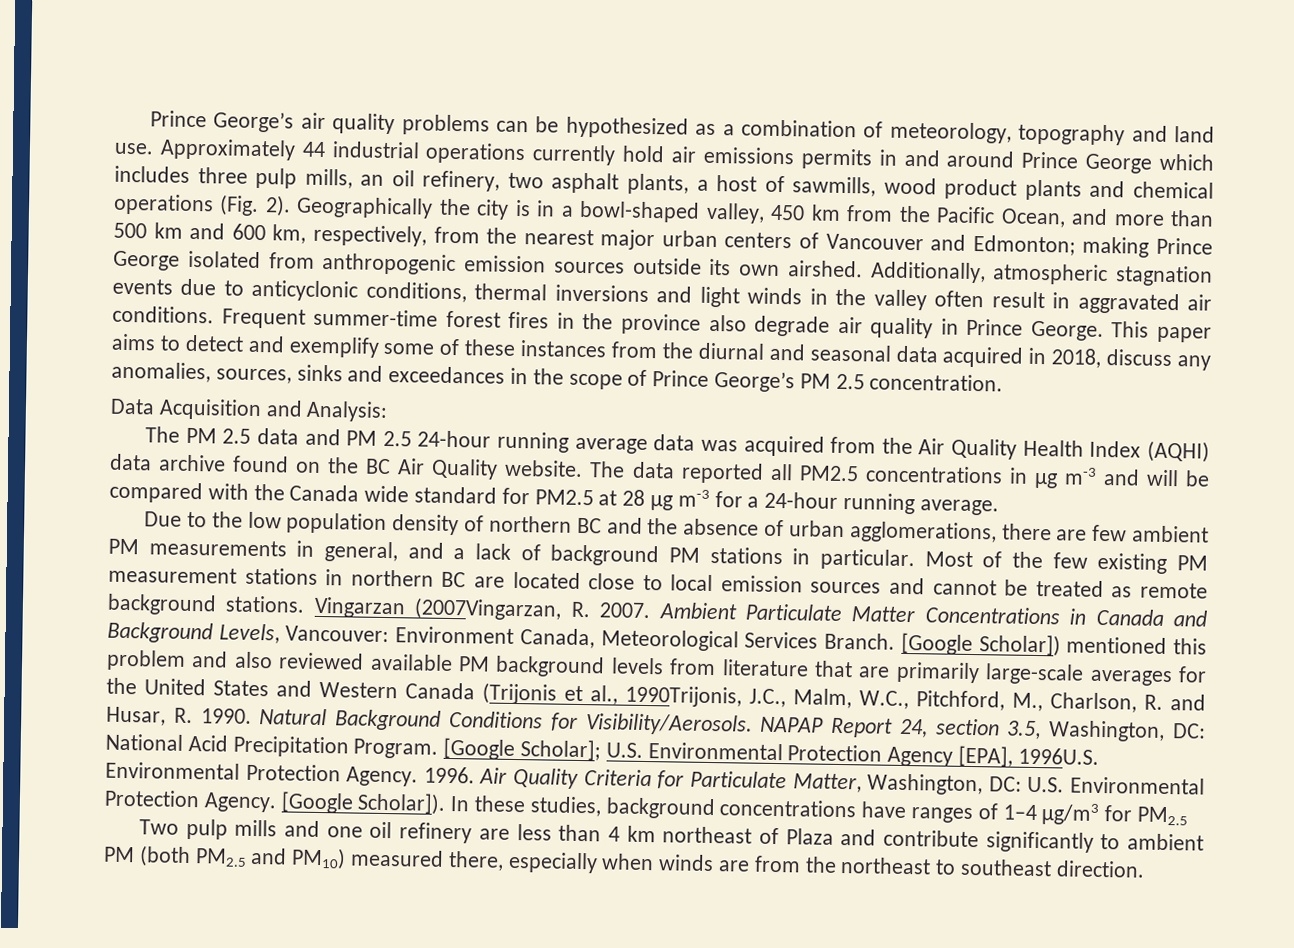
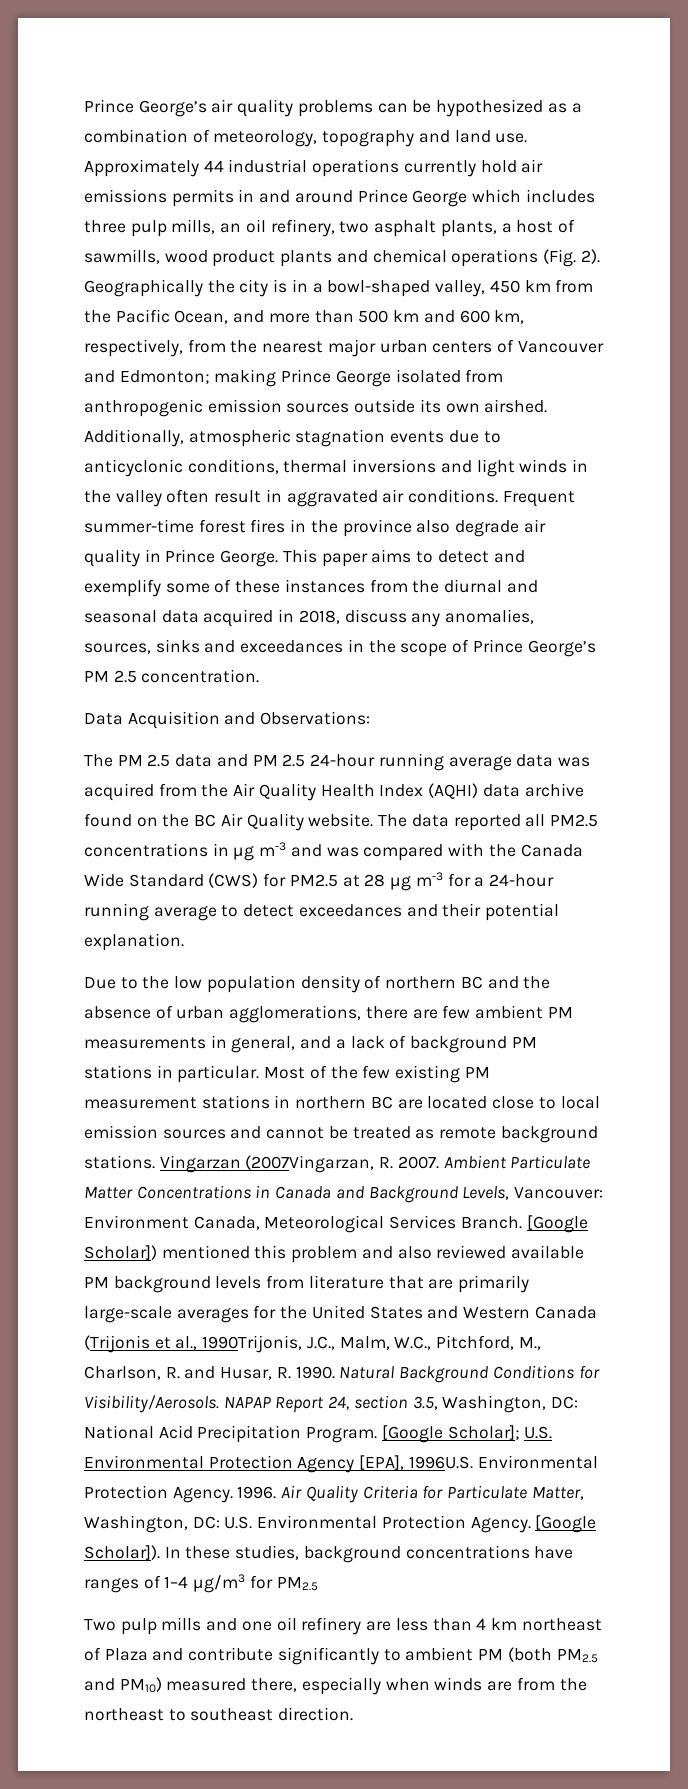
[306,400,389,423] Analysis: -> [260,711,371,725] Observations:
[1145,469,1210,487] will be -> [326,847,359,857] was
[364,485,498,504] wide standard -> [84,873,259,888] Wide Standard (CWS)
[919,499,999,516] average. -> [153,903,560,921] [84,933,184,951] average to detect exceedances and their potential explanation.

